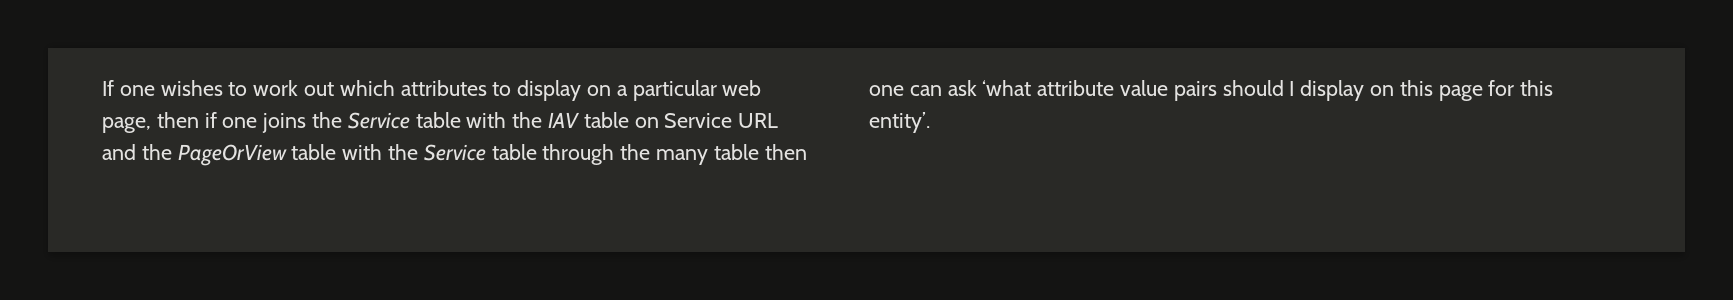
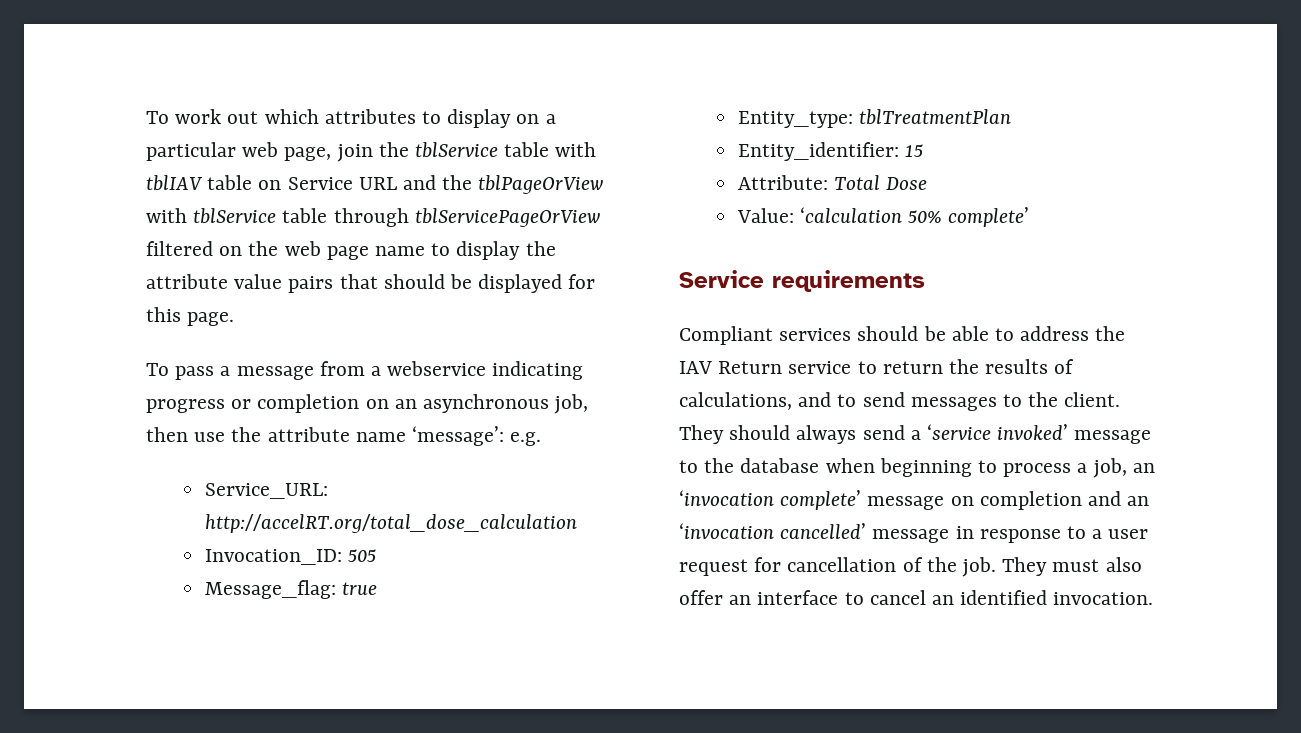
[102,80,248,96] If one wishes to -> [146,111,169,124] To
[156,112,581,133] then if one joins the Service table with the IAV -> [336,142,597,162] [146,175,203,191] join the tblService table with tblIAV
[177,144,807,166] [869,80,1554,101] [869,112,930,133] PageOrView table with the Service table through the many table then one can ask ‘what attribute value pairs should I display on this page for this entity’. -> [478,175,604,194] [146,208,600,227] [146,241,556,260] [146,274,596,293] [146,307,235,326] [146,361,584,380] [146,394,589,414] [146,426,542,446] [204,483,328,499] [204,514,577,533] [204,549,376,565] [204,580,377,599] [737,109,1011,128] [737,142,923,161] [737,175,928,190] [736,207,1030,227] [679,270,925,292] [679,326,1126,345] [679,359,1075,374] [679,392,1121,411] [679,424,1152,444] [679,458,1155,478] [679,490,1150,510] [679,523,1149,543] [679,557,1142,577] [679,590,1154,605] tblPageOrView with tblService table through tblServicePageOrView filtered on the web page name to display the attribute value pairs that should be displayed for this page. // To pass a message from a webservice indicating progress or completion on an asynchronous job, then use the attribute name ‘message’: e.g. // Service_URL: http://accelRT.org/total_dose_calculation // Invocation_ID: 505 // Message_flag: true // Entity_type: tblTreatmentPlan // Entity_identifier: 15 // Attribute: Total Dose // Value: ‘calculation 50% complete’ // Service requirements // Compliant services should be able to address the IAV Return service to return the results of calculations, and to send messages to the client. They should always send a ‘service invoked’ message to the database when beginning to process a job, an ‘invocation complete’ message on completion and an ‘invocation cancelled’ message in response to a user request for cancellation of the job. They must also offer an interface to cancel an identified invocation.

